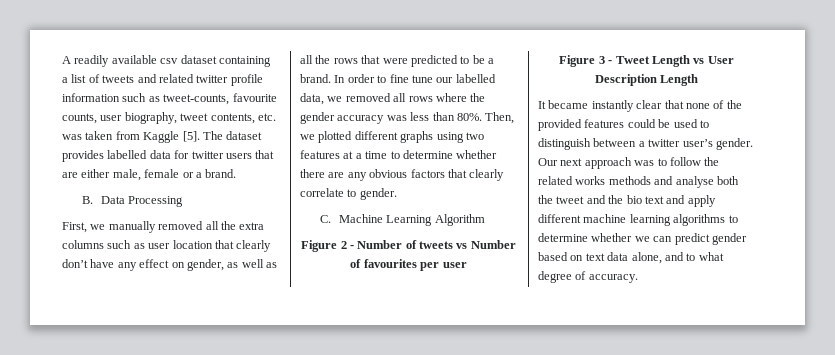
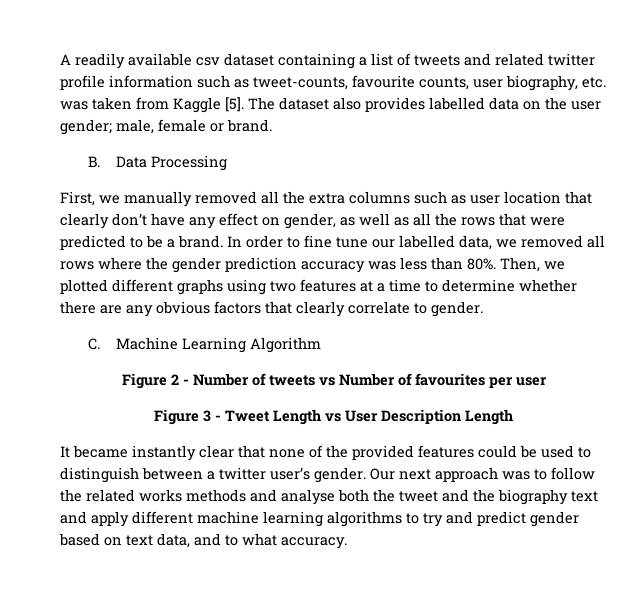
[180,113,255,124] tweet contents, -> (578, 83) none
(263, 135) none -> [333,97,361,110] also
[174,150,275,159] [62,169,111,178] for twitter users that are either -> [523,97,601,110] [60,119,112,135] on the user gender;
[195,172,202,178] a -> (224, 127) none
(335, 118) none -> [225,257,297,272] prediction
[626,195,642,204] bio -> [498,489,568,505] biography
[538,233,673,242] determine whether we can -> [423,511,473,527] try and
[607,252,662,264] data alone, -> [157,533,190,548] data,
[538,271,587,283] degree of -> (277, 539) none

